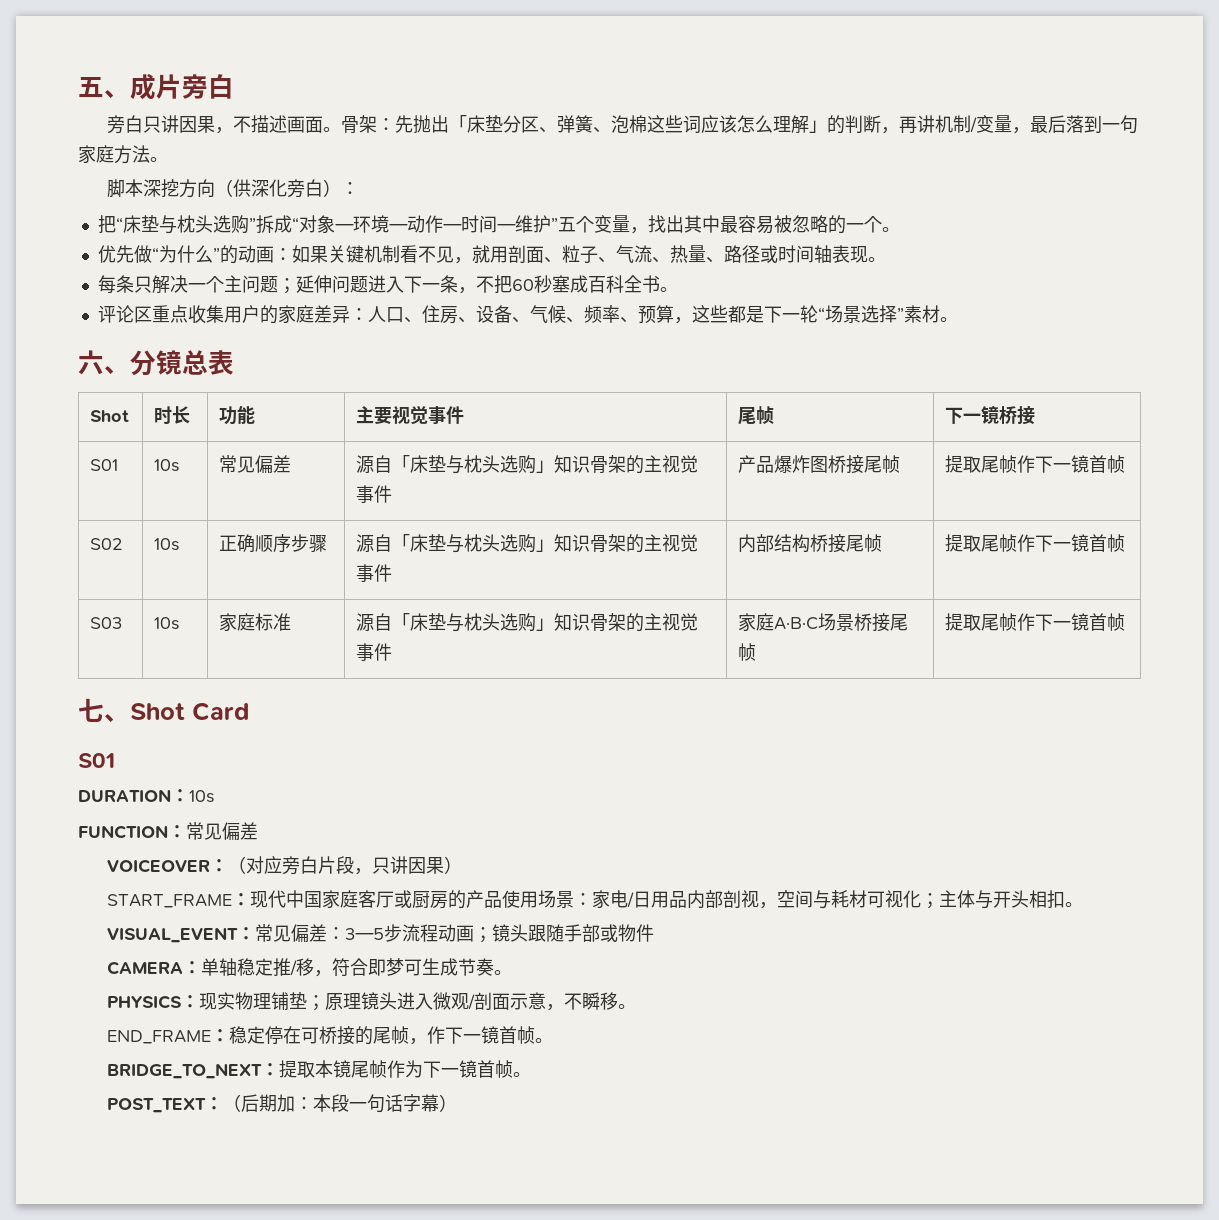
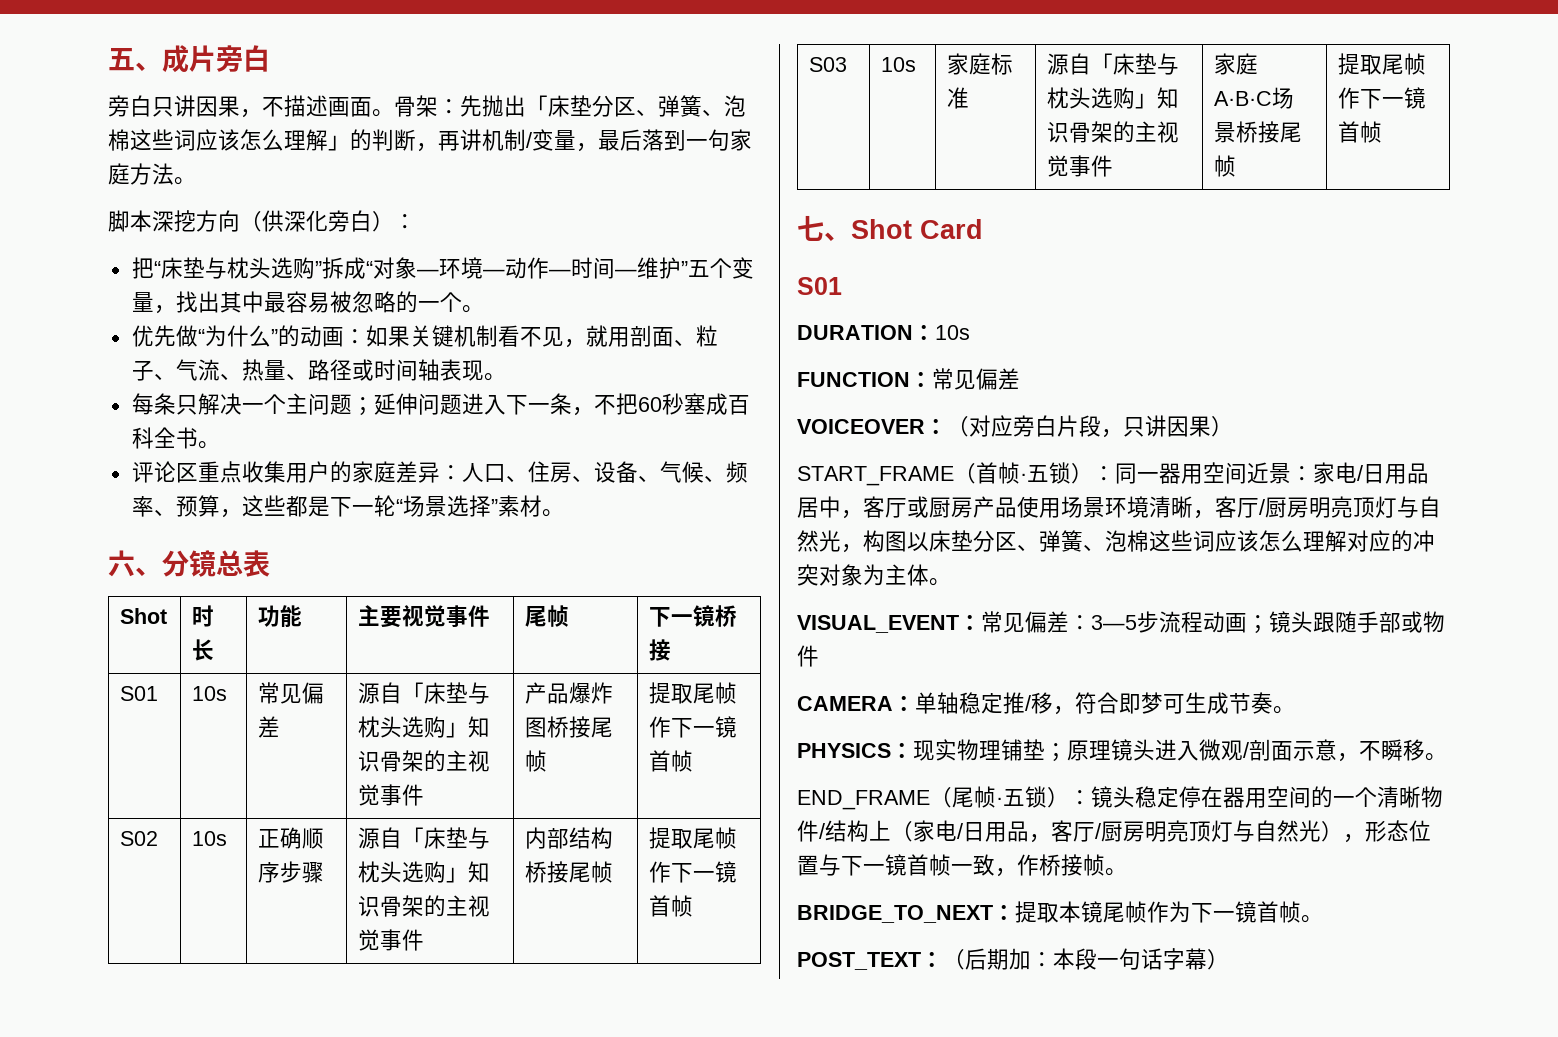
[231,890,556,909] ：现代中国家庭客厅或厨房的产品使用场 -> [954,462,1269,484] （首帧·五锁）：同一器用空间近
[686,890,1065,909] 内部剖视，空间与耗材可视化；主体与开头相扣 -> [797,496,1441,519] [797,530,1435,553] [797,564,929,586] 居中，客厅或厨房产品使用场景环境清晰，客厅/厨房明亮顶灯与自然光，构图以床垫分区、弹簧、泡棉这些词应该怎么理解对应的冲突对象为主体
[210,1026,517,1045] ：稳定停在可桥接的尾帧，作下一镜首 -> [930,786,1443,808] [797,820,1431,843] [797,854,1083,877] （尾帧·五锁）：镜头稳定停在器用空间的一个清晰物件/结构上（家电/日用品，客厅/厨房明亮顶灯与自然光），形态位置与下一镜首帧一致，作桥接

